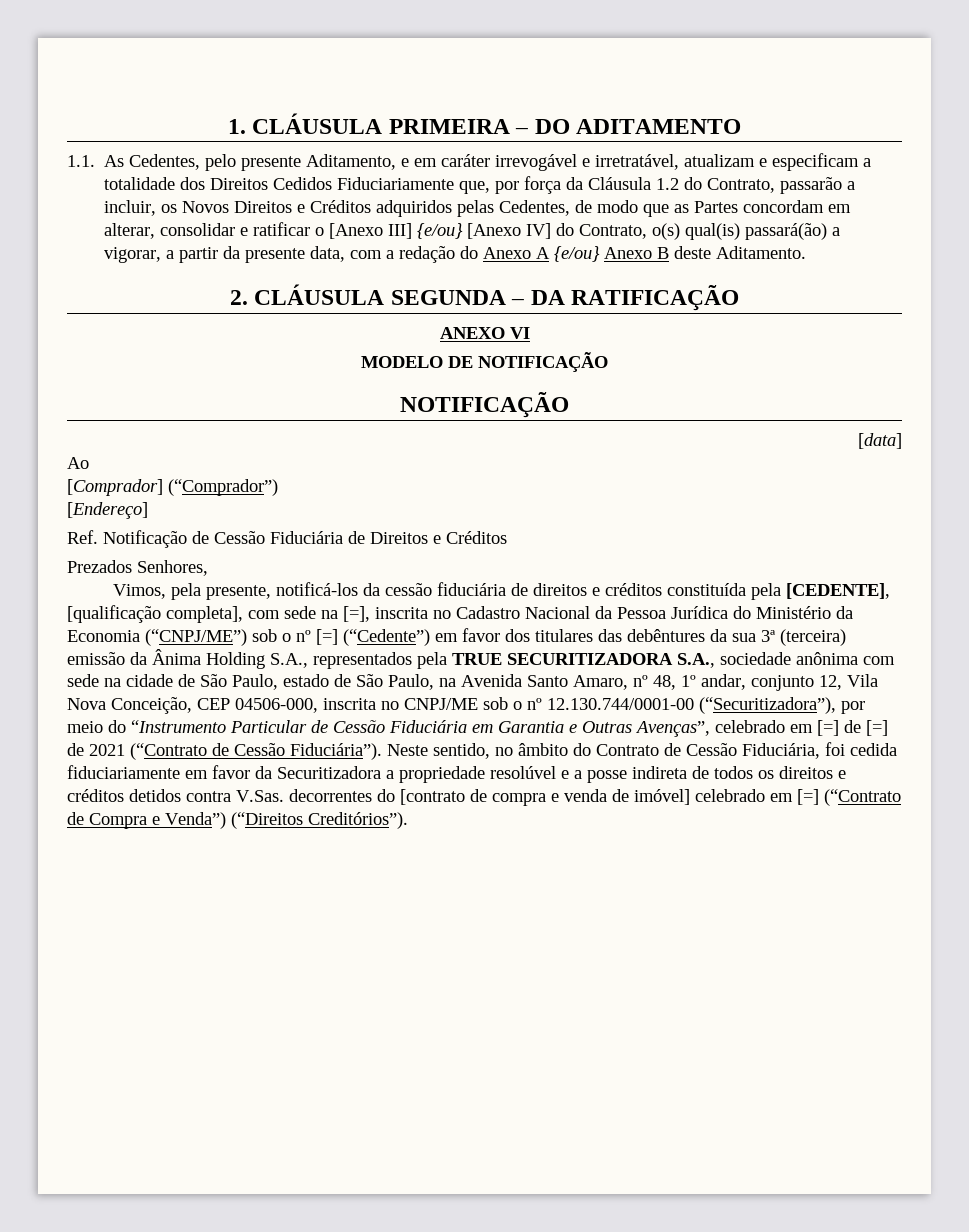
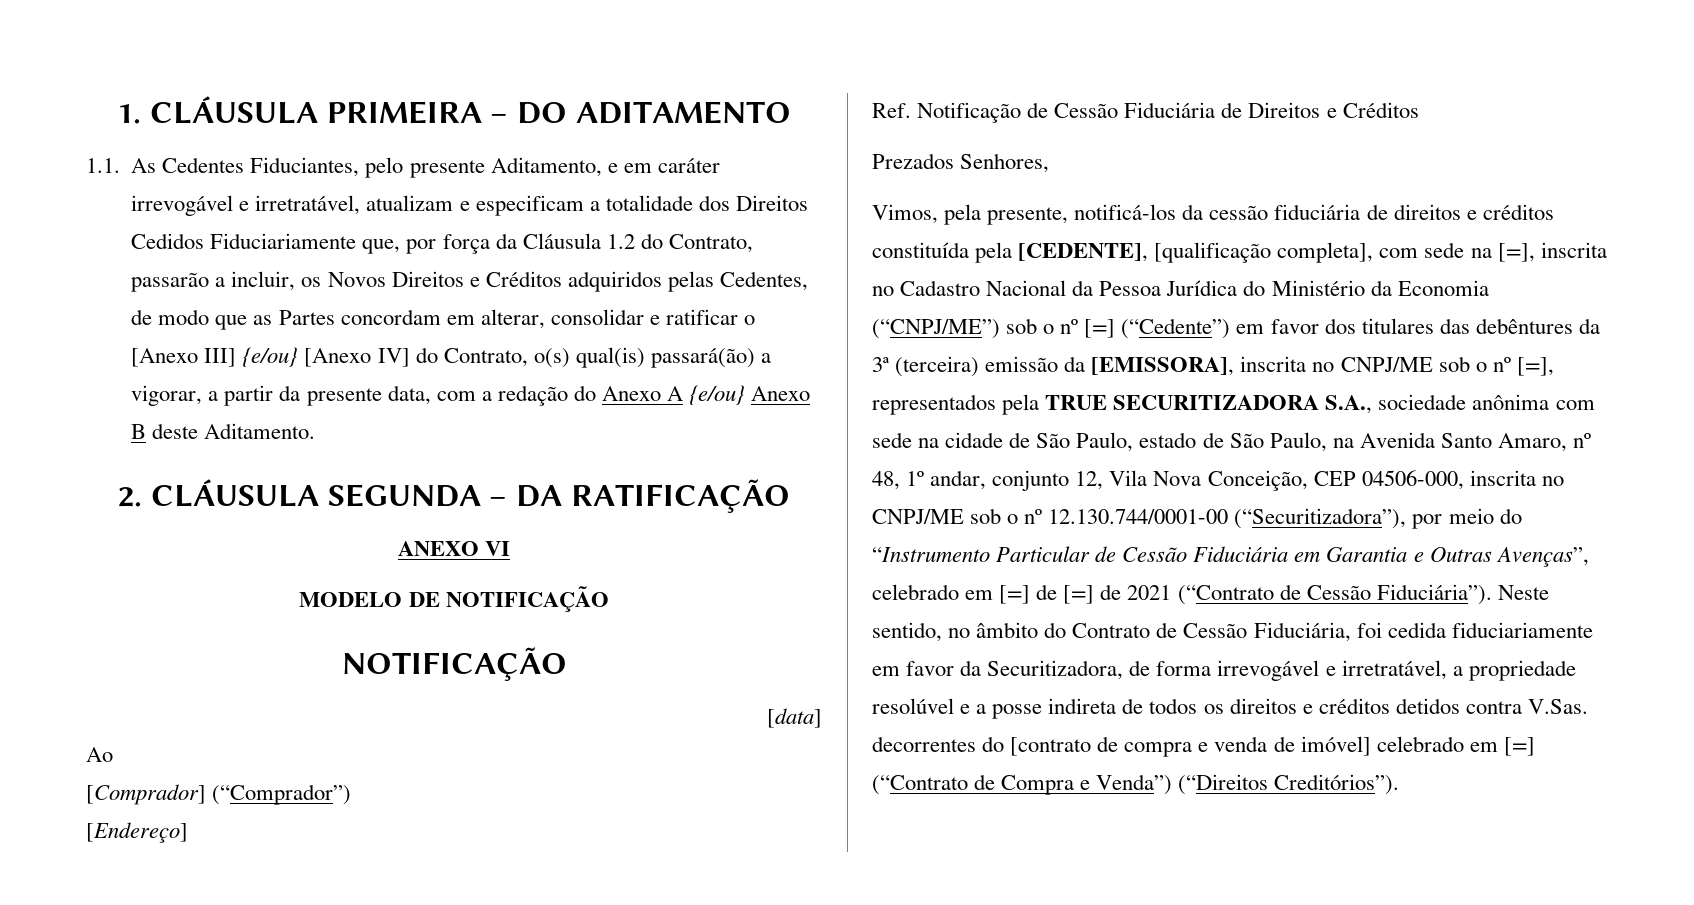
[129,154,201,170] Cedentes, -> [162,157,360,177] Cedentes Fiduciantes,
[732,633,756,642] sua -> (1600, 326) none
[152,649,308,669] Ânima Holding S.A., -> [1091,356,1554,376] [EMISSORA], inscrita no CNPJ/ME sob o nº [=],
[277,766,381,779] Securitizadora -> [987,660,1447,681] Securitizadora, de forma irrevogável e irretratável,

